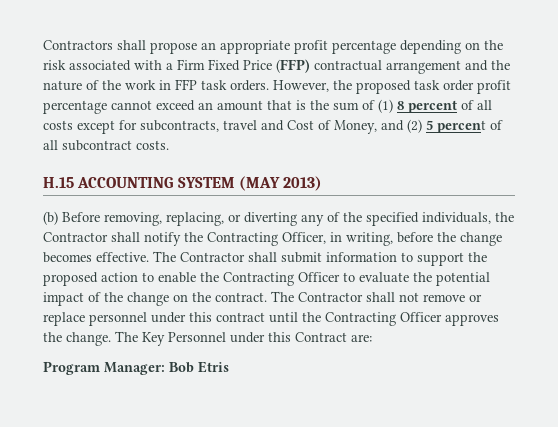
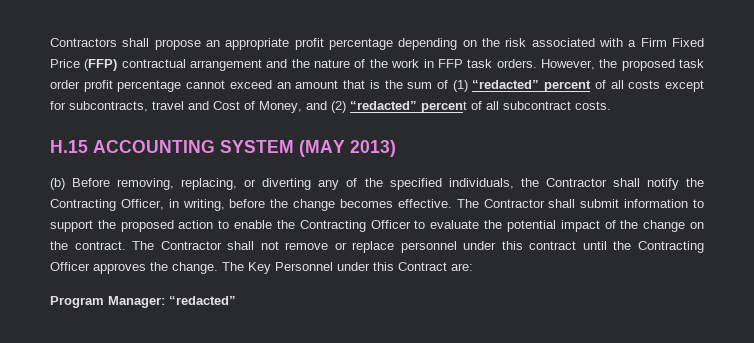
[397,101,404,110] 8 -> [472,80,540,89] “redacted”
[426,120,433,130] 5 -> [350,101,417,110] “redacted”
[169,361,229,373] Bob Etris -> [169,296,236,305] “redacted”

